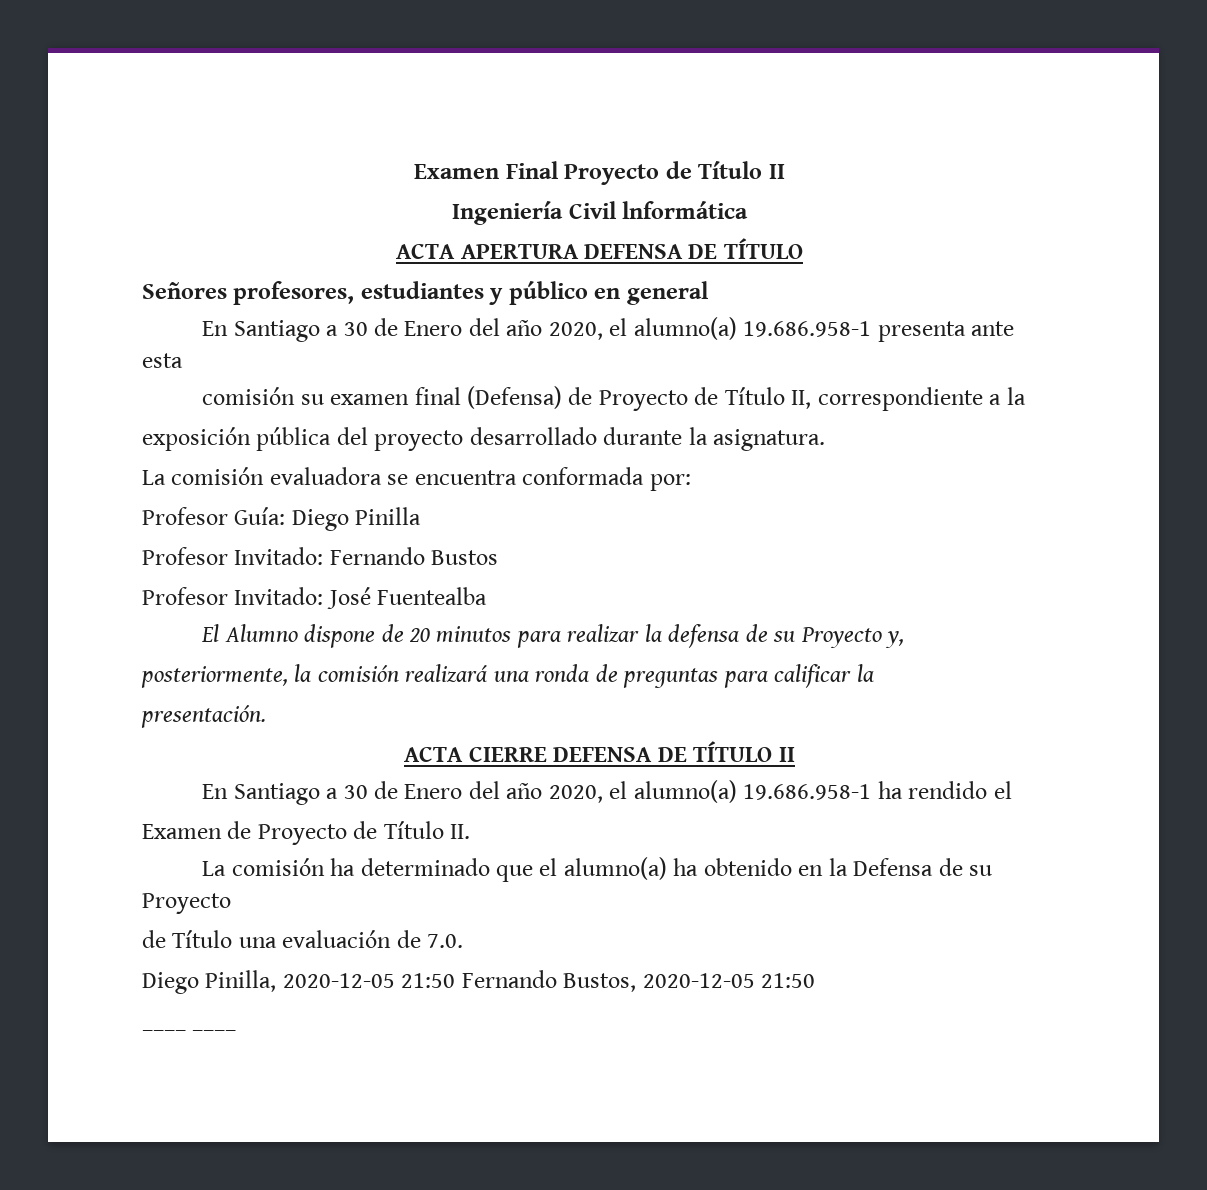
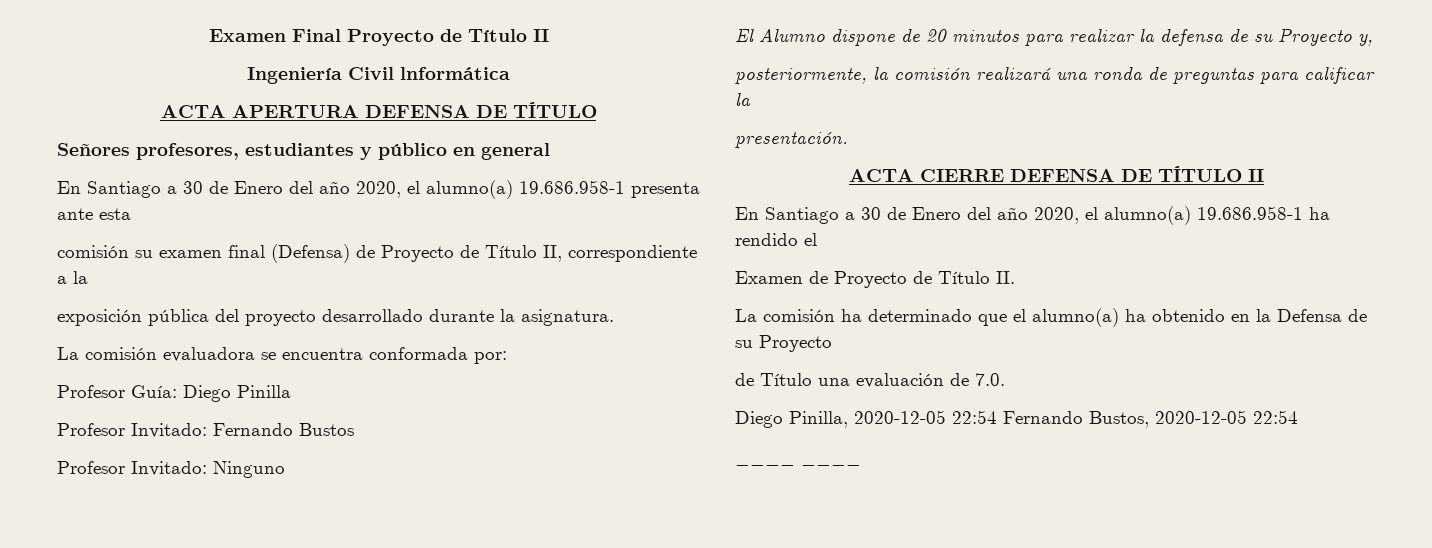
[326,587,488,609] José Fuentealba -> [213,461,285,478] Ninguno
[401,973,456,988] 21:50 -> [952,410,997,424] 22:54
[761,973,816,988] 21:50 -> [1253,410,1298,424] 22:54

